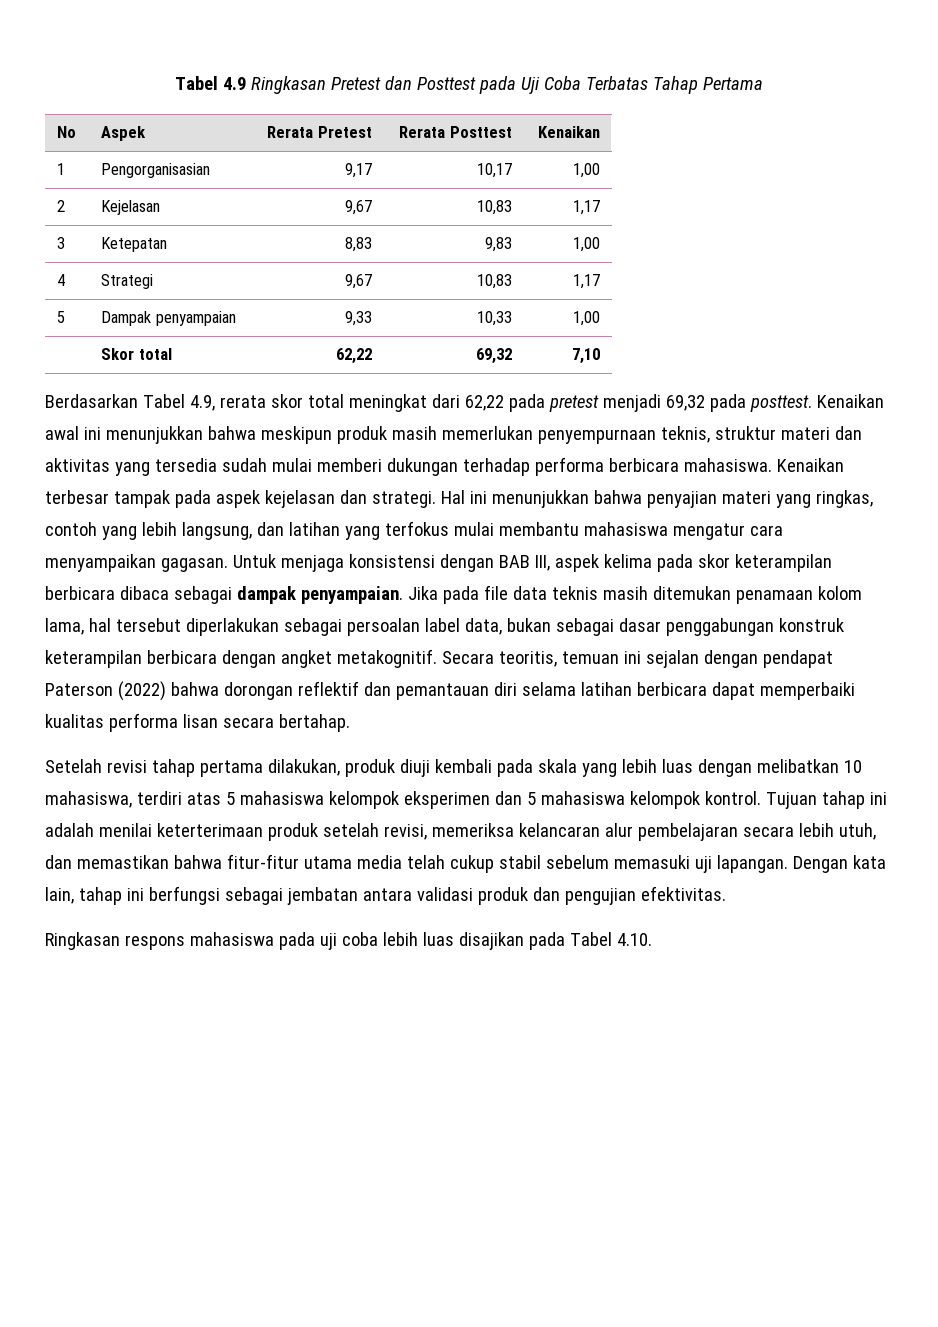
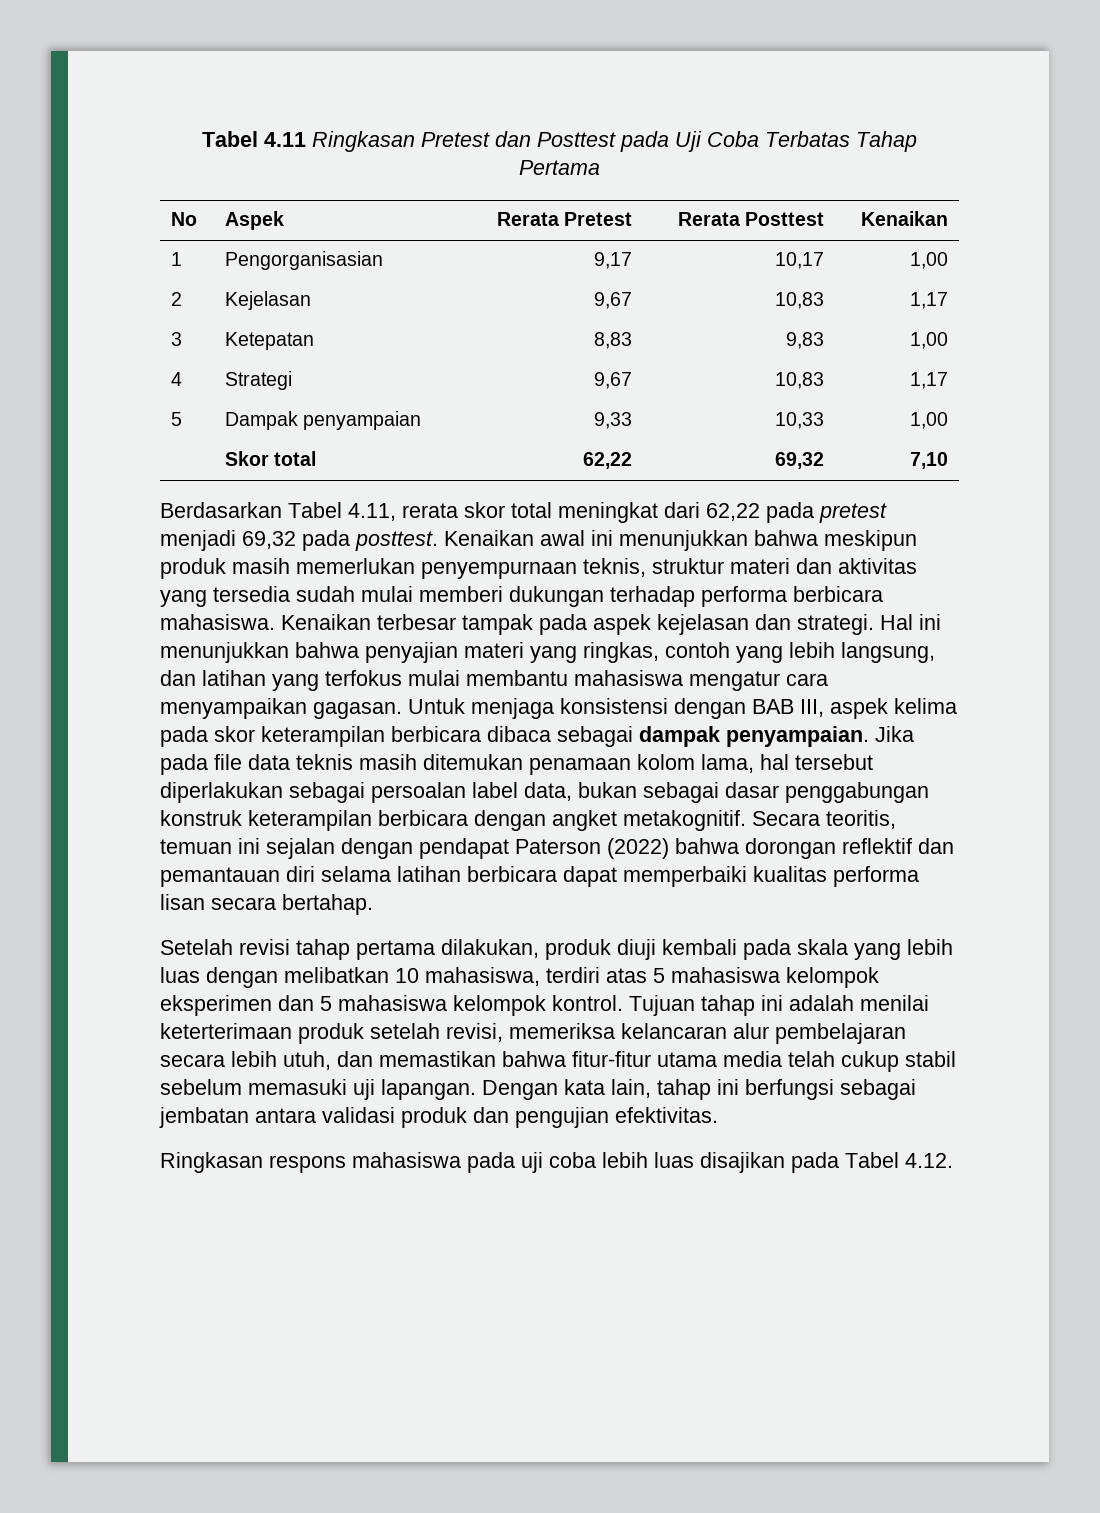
[175,76,247,90] Tabel 4.9 -> [202,131,306,147] Tabel 4.11
[189,395,215,411] 4.9, -> [348,503,396,521] 4.11,
[616,933,652,946] 4.10. -> [905,1153,953,1168] 4.12.

